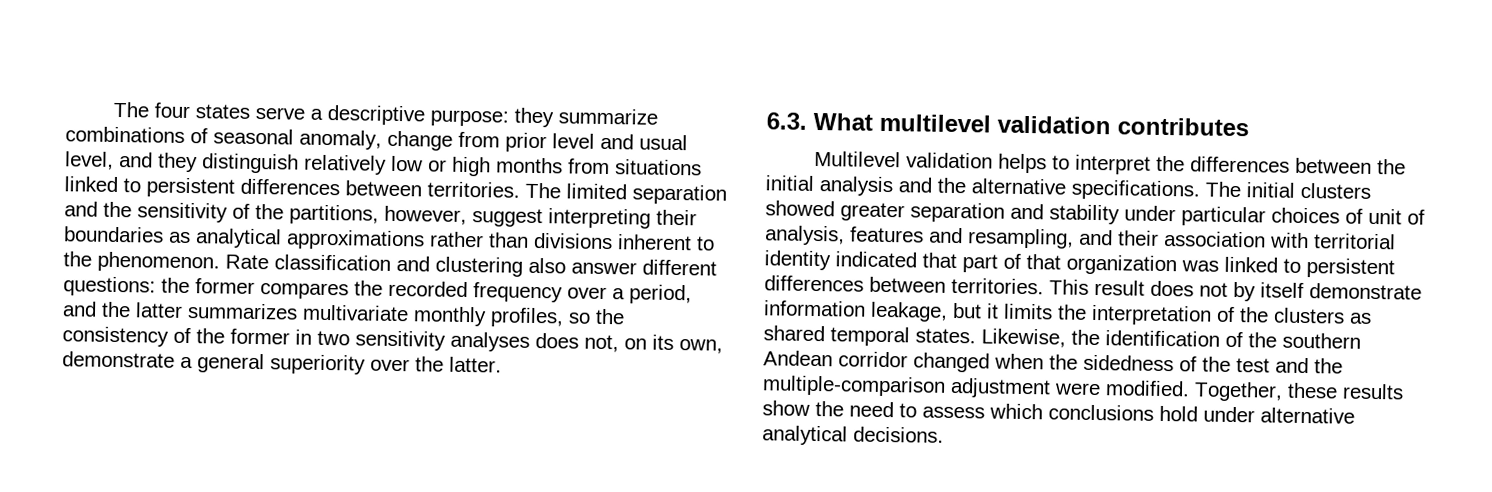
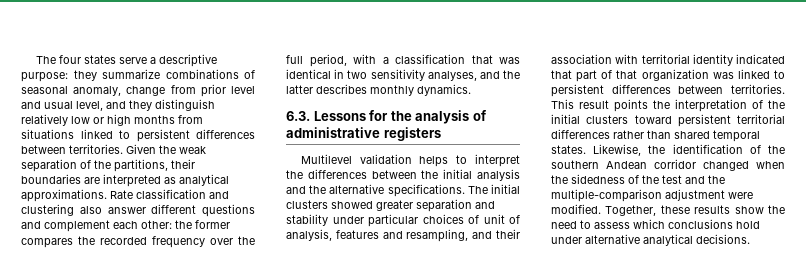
[525,182,727,205] [64,201,697,229] [63,226,715,251] [63,251,220,273] The limited separation and the sensitivity of the partitions, however, suggest interpreting their boundaries as analytical approximations rather than divisions inherent to the phenomenon. -> [126,144,206,154] [21,159,195,172] [21,174,229,187] [21,189,107,202] Given the weak separation of the partitions, their boundaries are interpreted as analytical approximations.
[63,276,156,297] questions: -> [202,204,255,217] [21,220,172,232] questions and complement each other:
[612,284,692,305] [62,301,625,328] [62,326,723,354] [62,351,502,375] [766,112,1249,137] a period, and the latter summarizes multivariate monthly profiles, so the consistency of the former in two sensitivity analyses does not, on its own, demonstrate a general superiority over the latter. // 6.3. What multilevel validation contributes -> [238,236,255,245] [286,54,520,67] [286,69,520,81] [286,84,471,96] [286,110,487,124] [286,127,441,141] the full period, with a classification that was identical in two sensitivity analyses, and the latter describes monthly dynamics. // 6.3. Lessons for the analysis of administrative registers
[1150,280,1422,302] [764,300,1372,326] does not by itself demonstrate information leakage, but it limits the interpretation of the clusters as -> [614,99,785,112] [551,114,785,127] [551,129,671,139] points the interpretation of the initial clusters toward persistent territorial differences rather than

